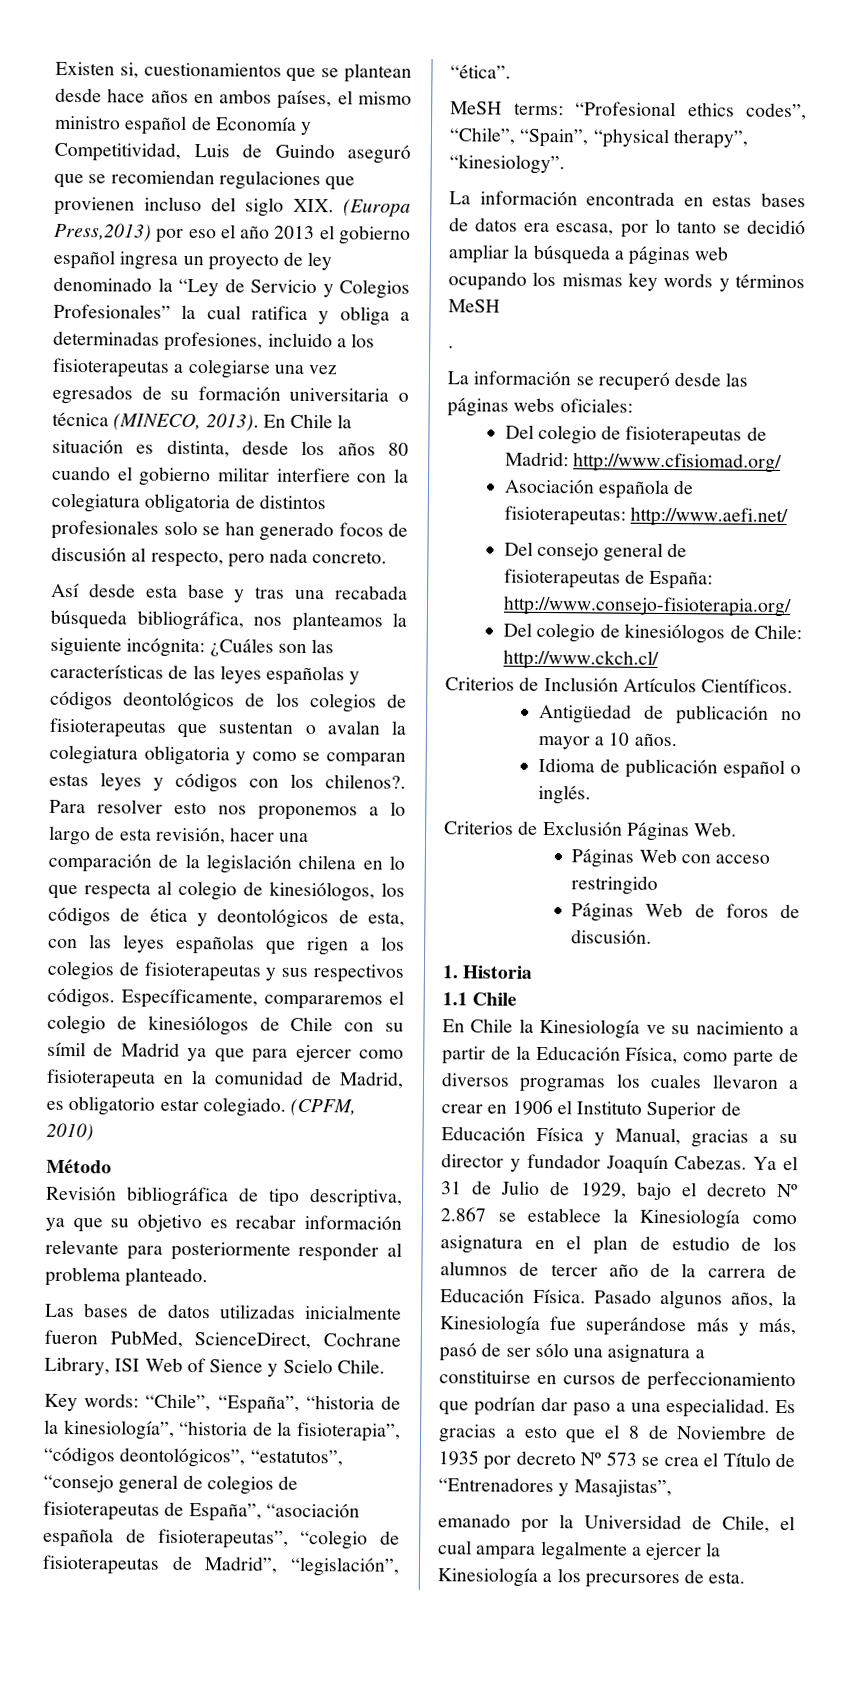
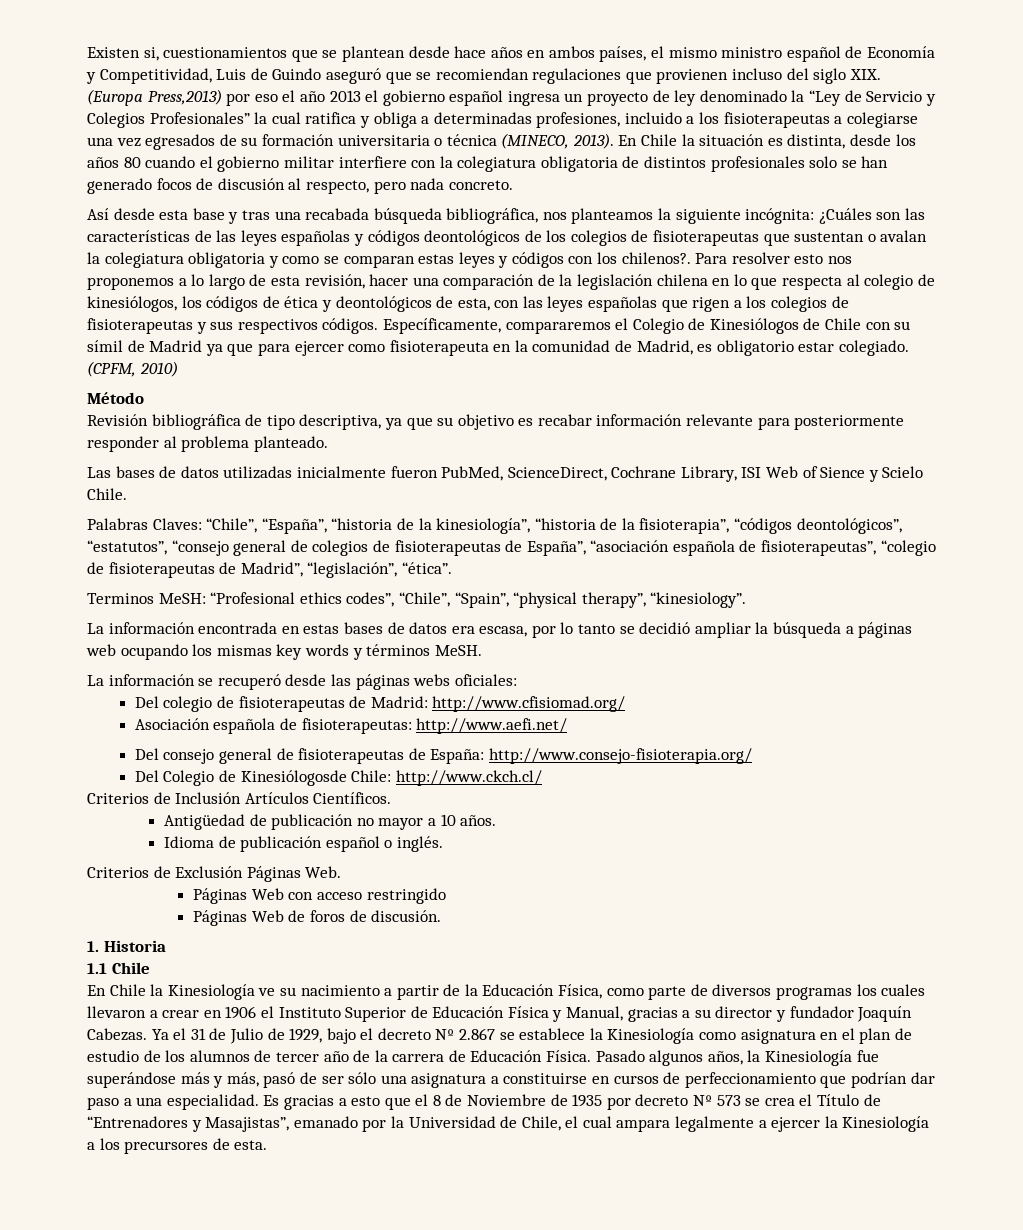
[47,1014,249,1036] colegio de kinesiólogos -> [632,318,799,334] Colegio de Kinesiólogos
[44,1393,140,1412] Key words: -> [87,518,202,530] Palabras Claves:
[450,101,564,116] MeSH terms: -> [87,593,206,604] Terminos MeSH:
[448,299,500,313] [448,345,454,349] MeSH // . -> [434,645,482,656] MeSH.
[536,622,750,644] colegio de kinesiólogos de -> [163,770,347,786] Colegio de Kinesiólogosde
(672, 1488) // -> (290, 1124) none

